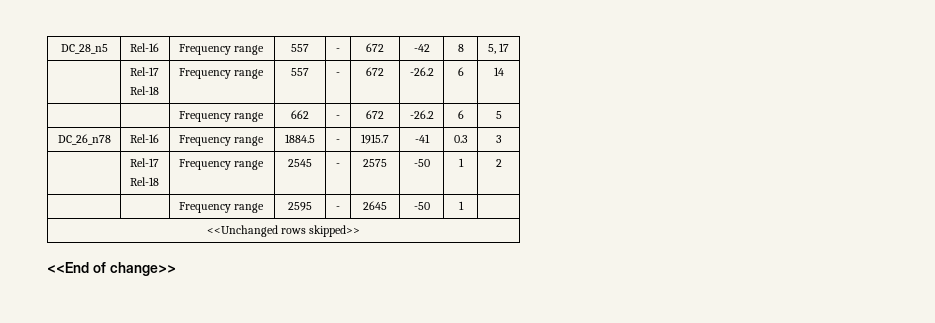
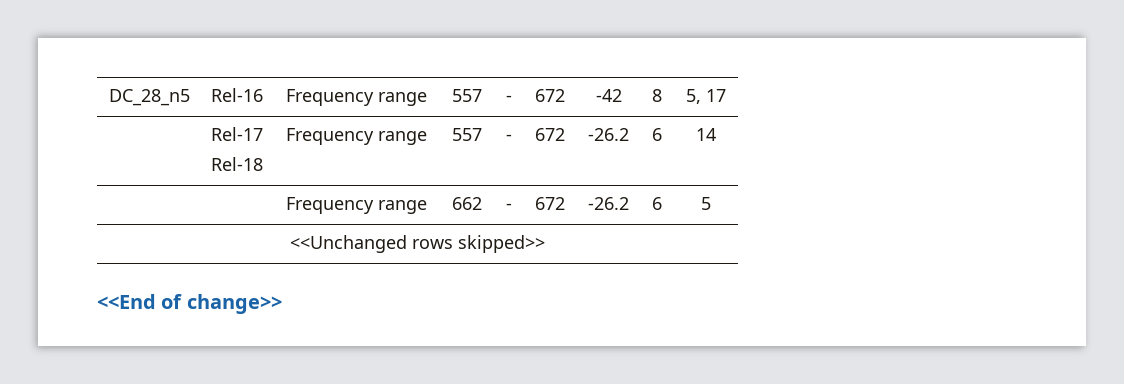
[57,134,111,145] [129,134,159,143] [178,135,264,146] [285,134,315,143] [336,139,340,143] [361,134,389,144] [414,134,430,143] [453,135,468,143] [495,135,502,143] [129,158,159,167] [129,177,159,186] [178,159,264,170] [288,159,312,167] [336,163,340,167] [363,159,387,167] [413,159,430,167] [458,158,464,167] [495,159,502,167] [178,202,264,213] [288,202,312,211] [336,206,340,210] [363,201,387,210] [413,202,430,210] [458,201,464,210] // DC_26_n78 | Rel-16 | Frequency range | 1884.5 | - | 1915.7 | -41 | 0.3 | 3 // | Rel-17 // Rel-18 | Frequency range | 2545 | - | 2575 | -50 | 1 | 2 // | | Frequency range | 2595 | - | 2645 | -50 | 1 | -> (711, 203) none

